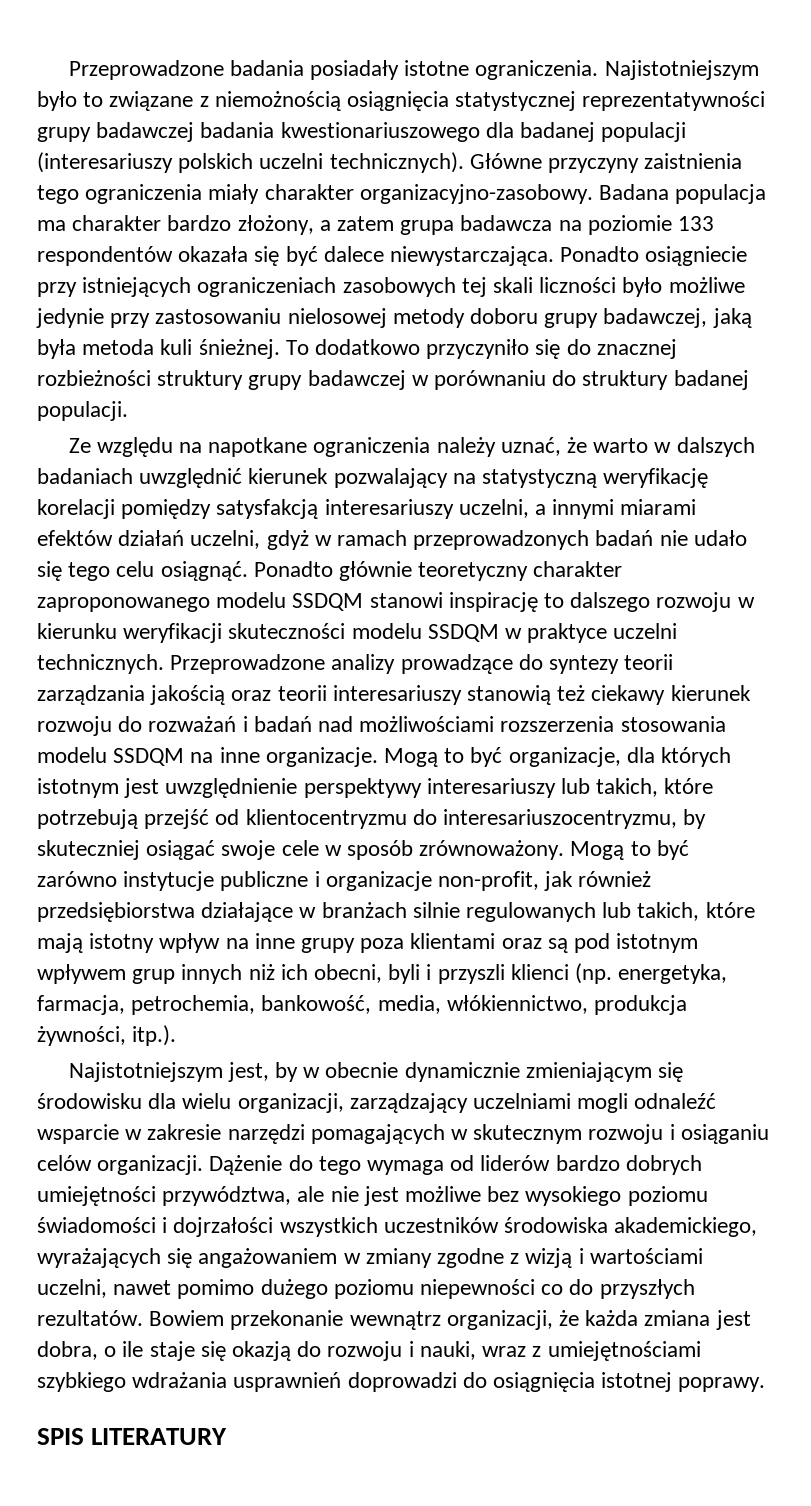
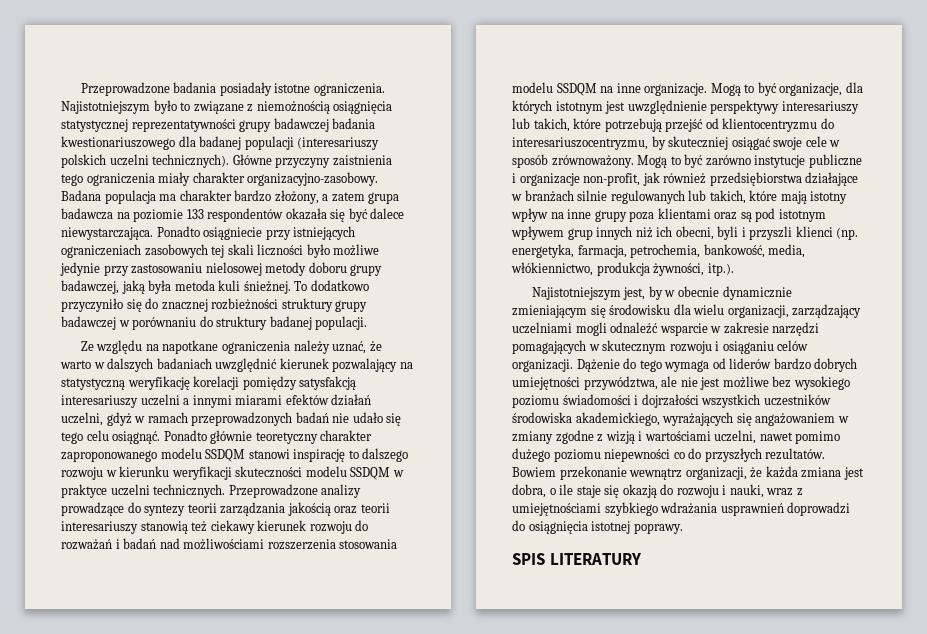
[458,499,529,518] uczelni, -> [140,394,180,406] uczelni

